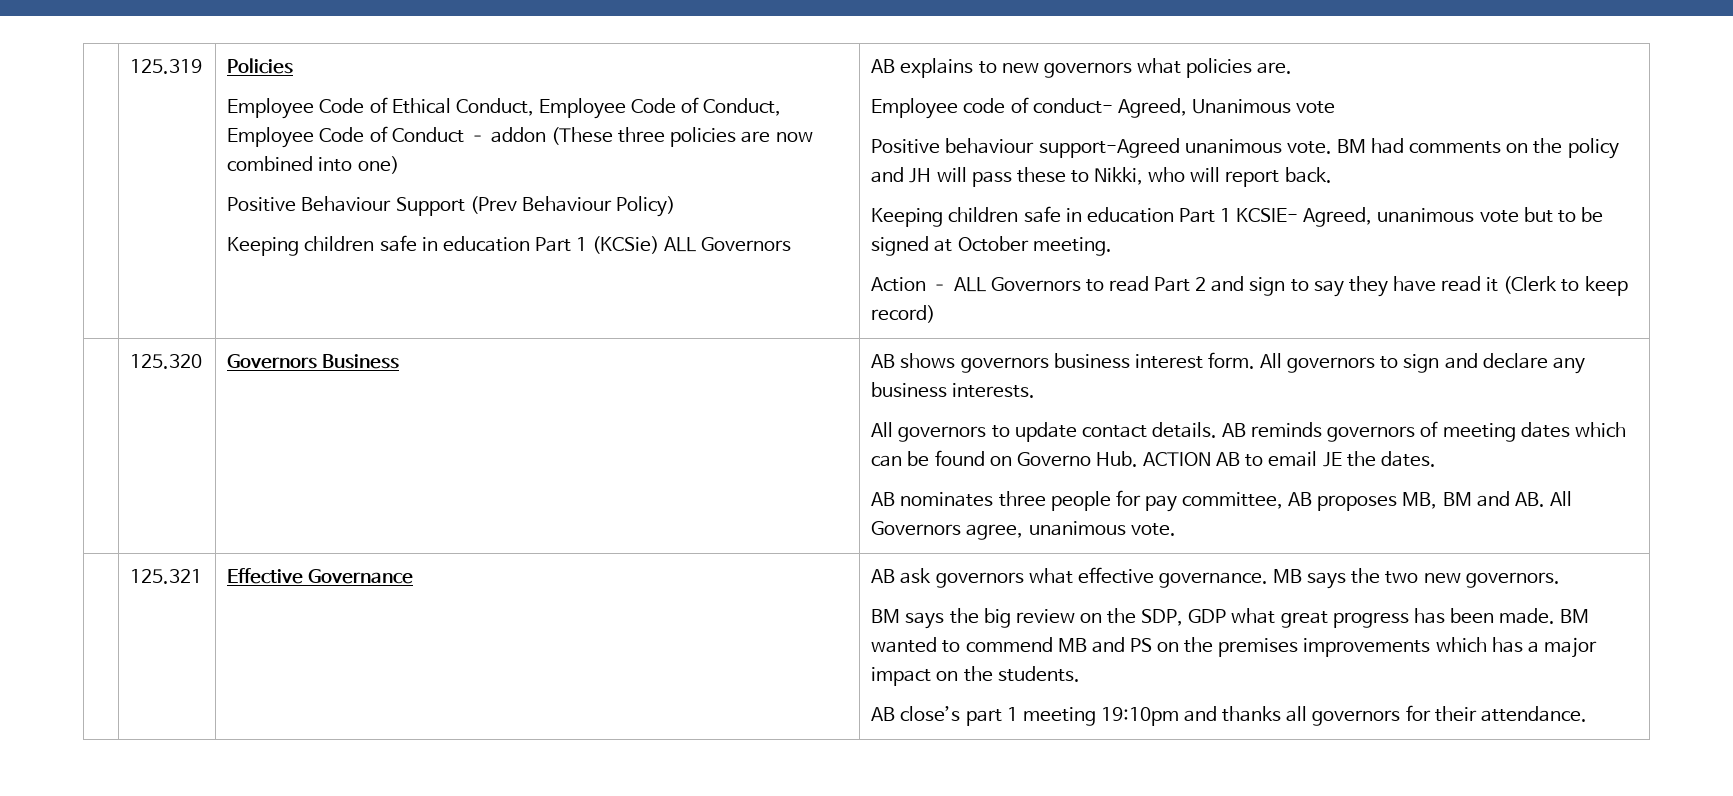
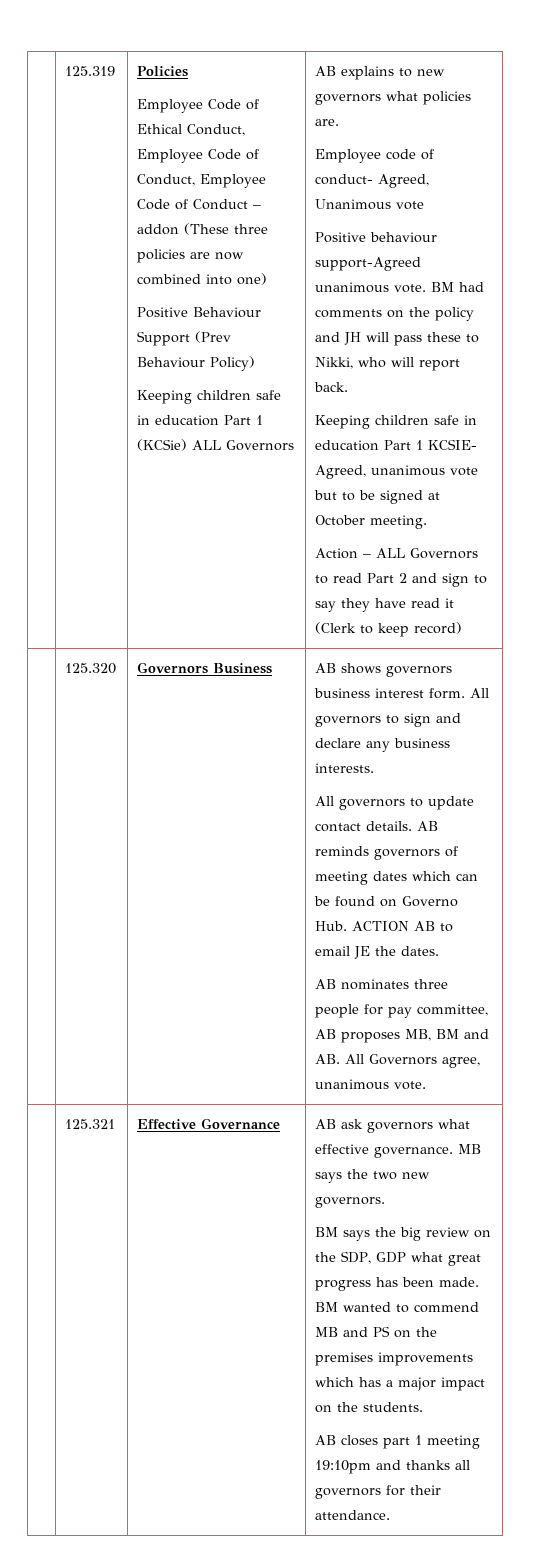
[900,706,961,722] close’s -> [341,1435,379,1446] closes

